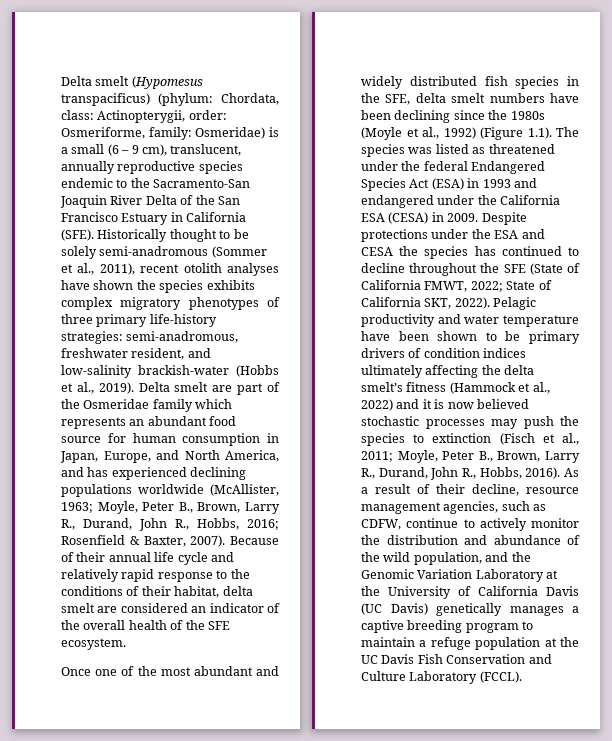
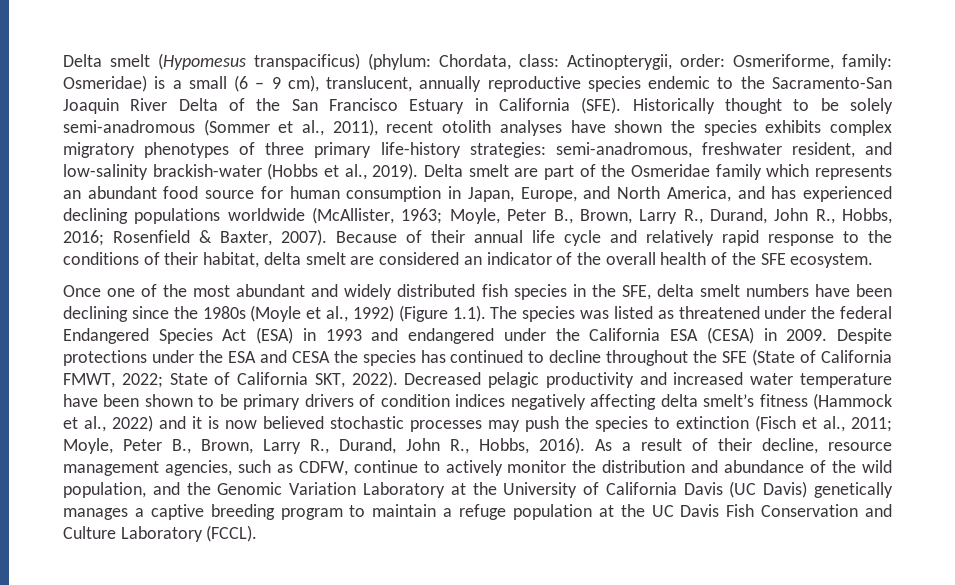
[493,297,537,310] Pelagic -> [404,372,540,388] Decreased pelagic
(461, 319) none -> [673,372,744,385] increased
[361,365,501,378] ultimately affecting the -> [510,394,657,410] negatively affecting

